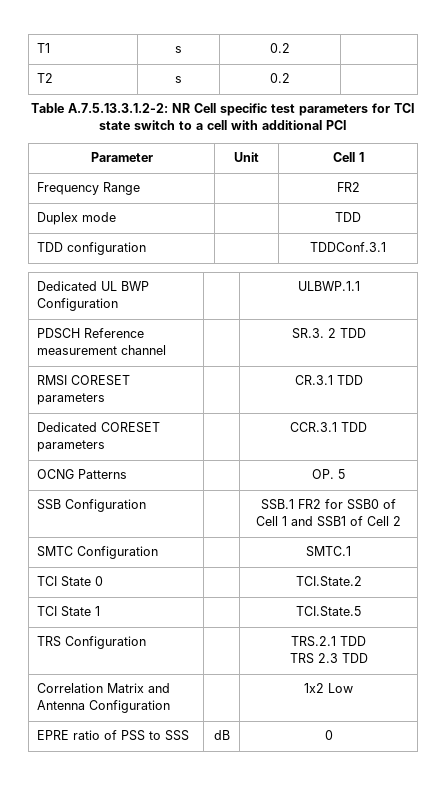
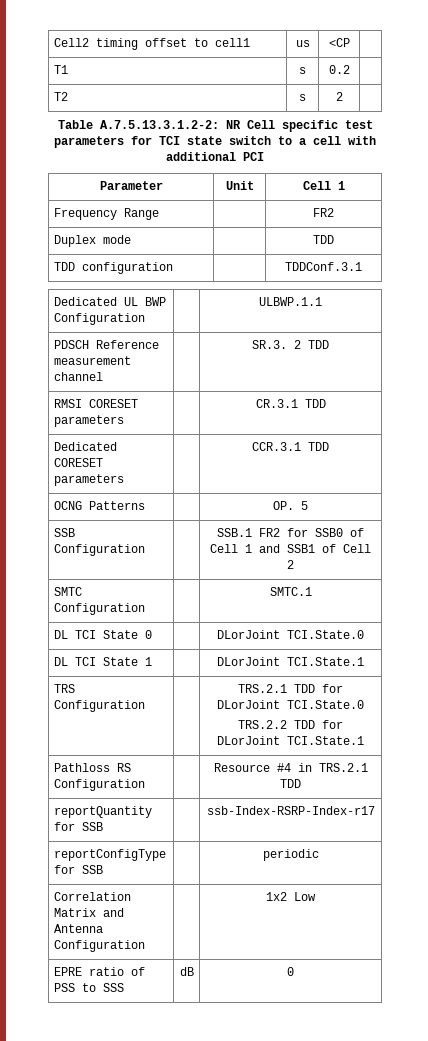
(37, 48) none -> [53,38,250,50] [295,40,310,47] [328,38,350,47] Cell2 timing offset to cell1 | us | <CP | //
[270,73,290,83] 0.2 -> [335,92,343,101] 2
(351, 551) none -> [53,630,68,639] DL
[295,576,362,587] TCI.State.2 // -> [217,630,364,639] [53,657,68,666] DLorJoint TCI.State.0 // DL
[296,606,361,617] TCI.State.5 -> [217,657,364,666] DLorJoint TCI.State.1
[289,653,368,664] // TRS 2.3 TDD -> [322,684,343,693] [217,700,364,709] [238,720,343,729] [217,736,364,745] [53,763,131,772] [53,779,145,791] [213,763,368,772] [280,779,301,788] [53,806,152,818] [53,822,103,831] [206,806,375,815] [53,849,166,861] [53,865,103,874] [262,849,319,861] for DLorJoint TCI.State.0 // TRS.2.2 TDD for DLorJoint TCI.State.1 // Pathloss RS Configuration | | Resource #4 in TRS.2.1 TDD // reportQuantity for SSB | | ssb-Index-RSRP-Index-r17 // reportConfigType for SSB | | periodic

